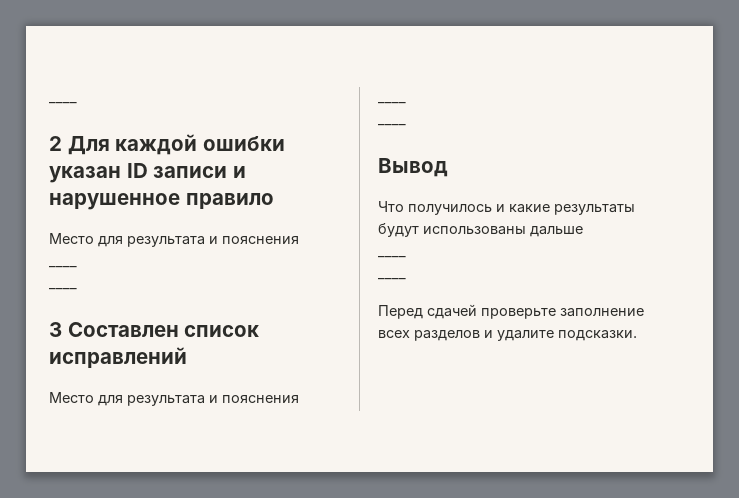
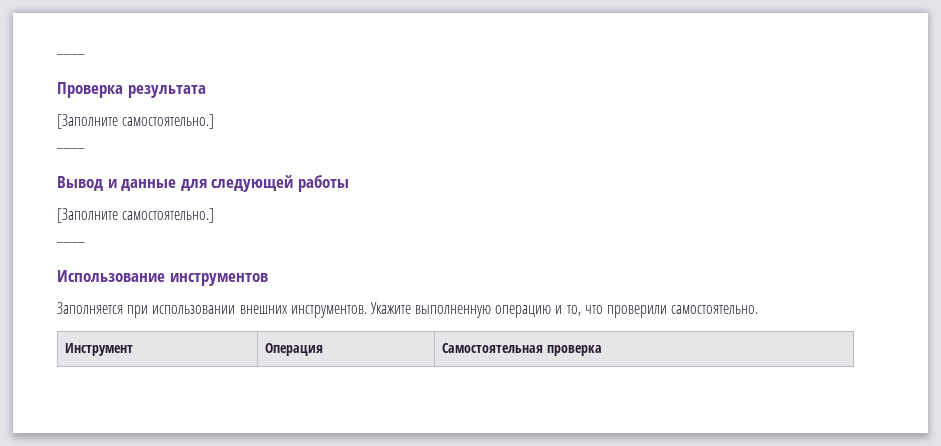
[49,102,77,104] [49,134,285,155] [49,163,246,183] [49,193,274,210] [49,233,299,247] [49,266,77,268] [49,288,77,290] [49,322,260,337] [49,347,187,368] [49,392,299,406] [378,102,406,104] [378,124,406,126] [378,158,448,177] [378,201,635,215] [378,223,583,237] [378,256,406,258] [378,278,406,280] [378,304,644,319] [378,330,637,341] ____ // 2 Для каждой ошибки указан ID записи и нарушенное правило // Место для результата и пояснения // ____ // ____ // 3 Составлен список исправлений // Место для результата и пояснения // ____ // ____ // Вывод // Что получилось и какие результаты будут использованы дальше // ____ // ____ // Перед сдачей проверьте заполнение всех разделов и удалите подсказки. -> [56,53,85,55] [57,82,206,98] [57,114,215,129] [56,147,85,149] [57,175,349,192] [57,208,215,223] [56,241,85,243] [57,270,268,286] [57,302,759,318] [65,343,134,356] [265,343,324,356] [442,343,603,356] ____ // Проверка результата // [Заполните самостоятельно.] // ____ // Вывод и данные для следующей работы // [Заполните самостоятельно.] // ____ // Использование инструментов // Заполняется при использовании внешних инструментов. Укажите выполненную операцию и то, что проверили самостоятельно. // Инструмент | Операция | Самостоятельная проверка

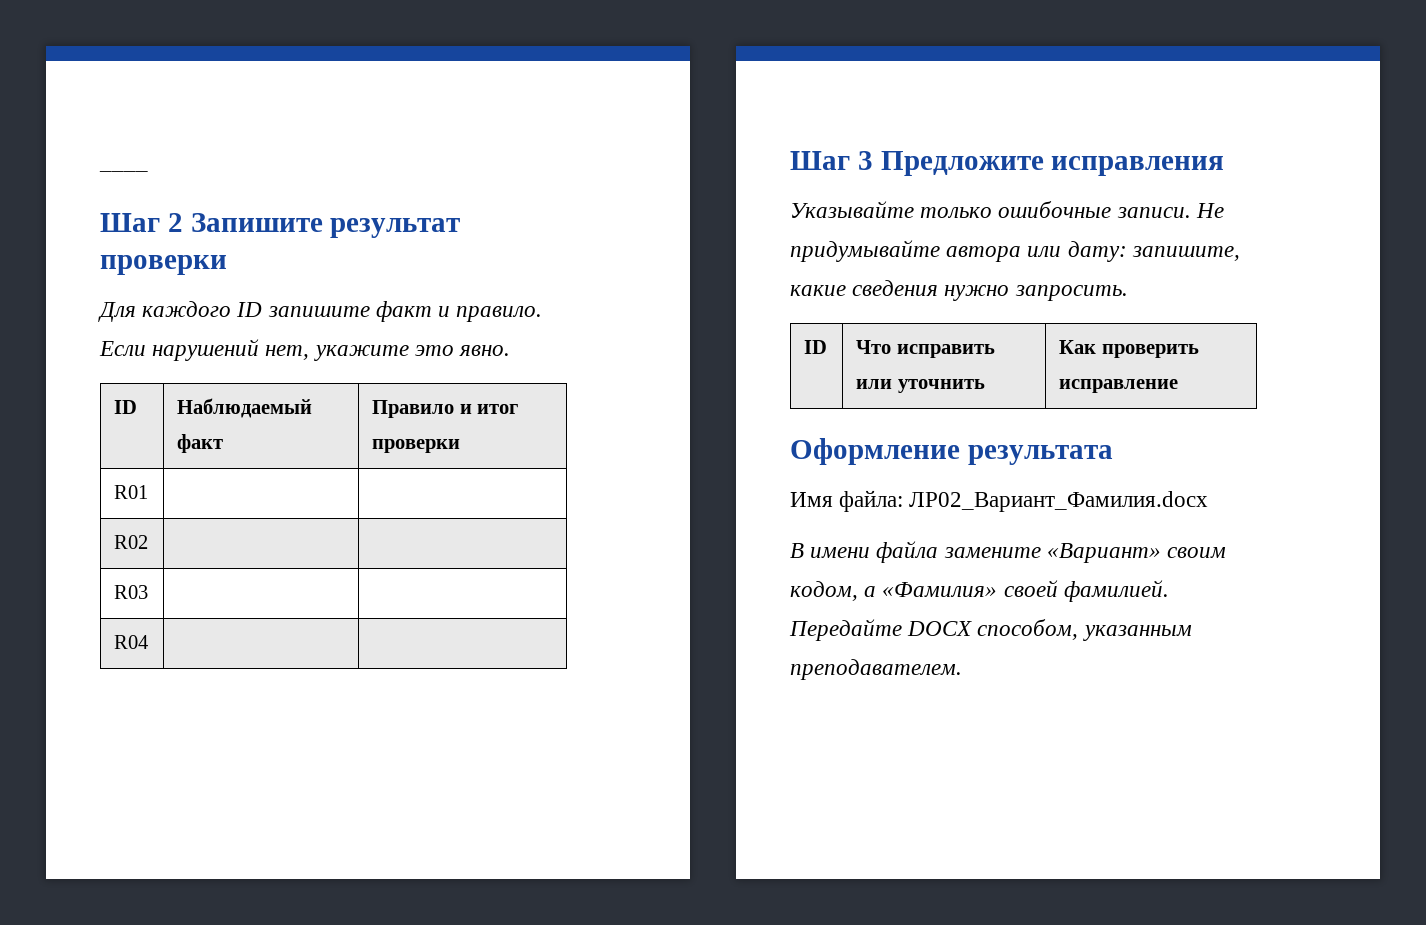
[56,53,85,55] [57,82,206,98] [57,114,215,129] [56,147,85,149] [57,175,349,192] [57,208,215,223] [56,241,85,243] [57,270,268,286] [57,302,759,318] [65,343,134,356] [265,343,324,356] [442,343,603,356] ____ // Проверка результата // [Заполните самостоятельно.] // ____ // Вывод и данные для следующей работы // [Заполните самостоятельно.] // ____ // Использование инструментов // Заполняется при использовании внешних инструментов. Укажите выполненную операцию и то, что проверили самостоятельно. // Инструмент | Операция | Самостоятельная проверка -> [99,169,148,172] [100,213,461,238] [100,255,227,275] [98,301,543,322] [99,339,511,361] [114,400,138,414] [177,398,313,418] [177,434,224,453] [372,400,519,418] [372,439,461,453] [114,485,149,499] [114,535,149,549] [114,585,149,599] [114,635,149,649] [790,151,1225,176] [790,201,1224,218] [790,240,1240,262] [790,280,1128,301] [804,340,828,354] [856,340,995,358] [856,379,985,393] [1059,340,1199,358] [1059,379,1179,393] [790,438,1113,465] [790,490,1209,512] [790,541,1227,563] [790,580,1169,602] [789,619,1192,641] [790,659,962,680] ____ // Шаг 2 Запишите результат проверки // Для каждого ID запишите факт и правило. Если нарушений нет, укажите это явно. // ID | Наблюдаемый факт | Правило и итог проверки // R01 | | // R02 | | // R03 | | // R04 | | // Шаг 3 Предложите исправления // Указывайте только ошибочные записи. Не придумывайте автора или дату: запишите, какие сведения нужно запросить. // ID | Что исправить или уточнить | Как проверить исправление // Оформление результата // Имя файла: ЛР02_Вариант_Фамилия.docx // В имени файла замените «Вариант» своим кодом, а «Фамилия» своей фамилией. Передайте DOCX способом, указанным преподавателем.

